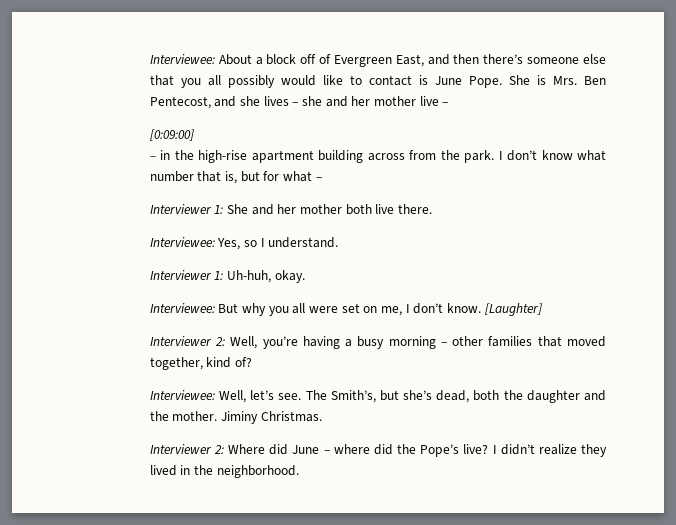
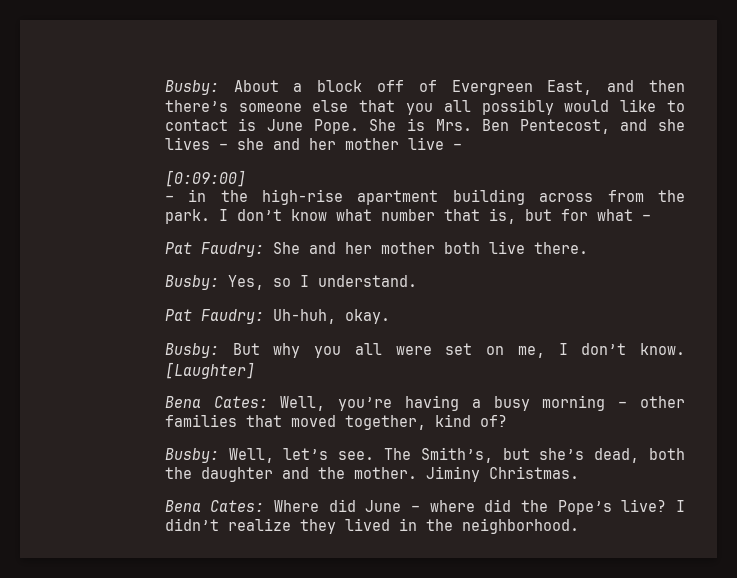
[149,54,215,64] Interviewee: -> [164,80,219,95] Busby:
[149,204,224,214] Interviewer 1: -> [164,242,264,257] Pat Faudry:
[149,237,215,247] Interviewee: -> [164,275,219,290] Busby:
[149,270,224,280] Interviewer 1: -> [164,309,264,324] Pat Faudry:
[149,303,215,313] Interviewee: -> [164,343,219,358] Busby:
[149,336,226,346] Interviewer 2: -> [164,396,268,408] Bena Cates:
[149,390,215,400] Interviewee: -> [164,448,219,463] Busby:
[149,444,224,454] Interviewer 2: -> [164,500,265,512] Bena Cates:

